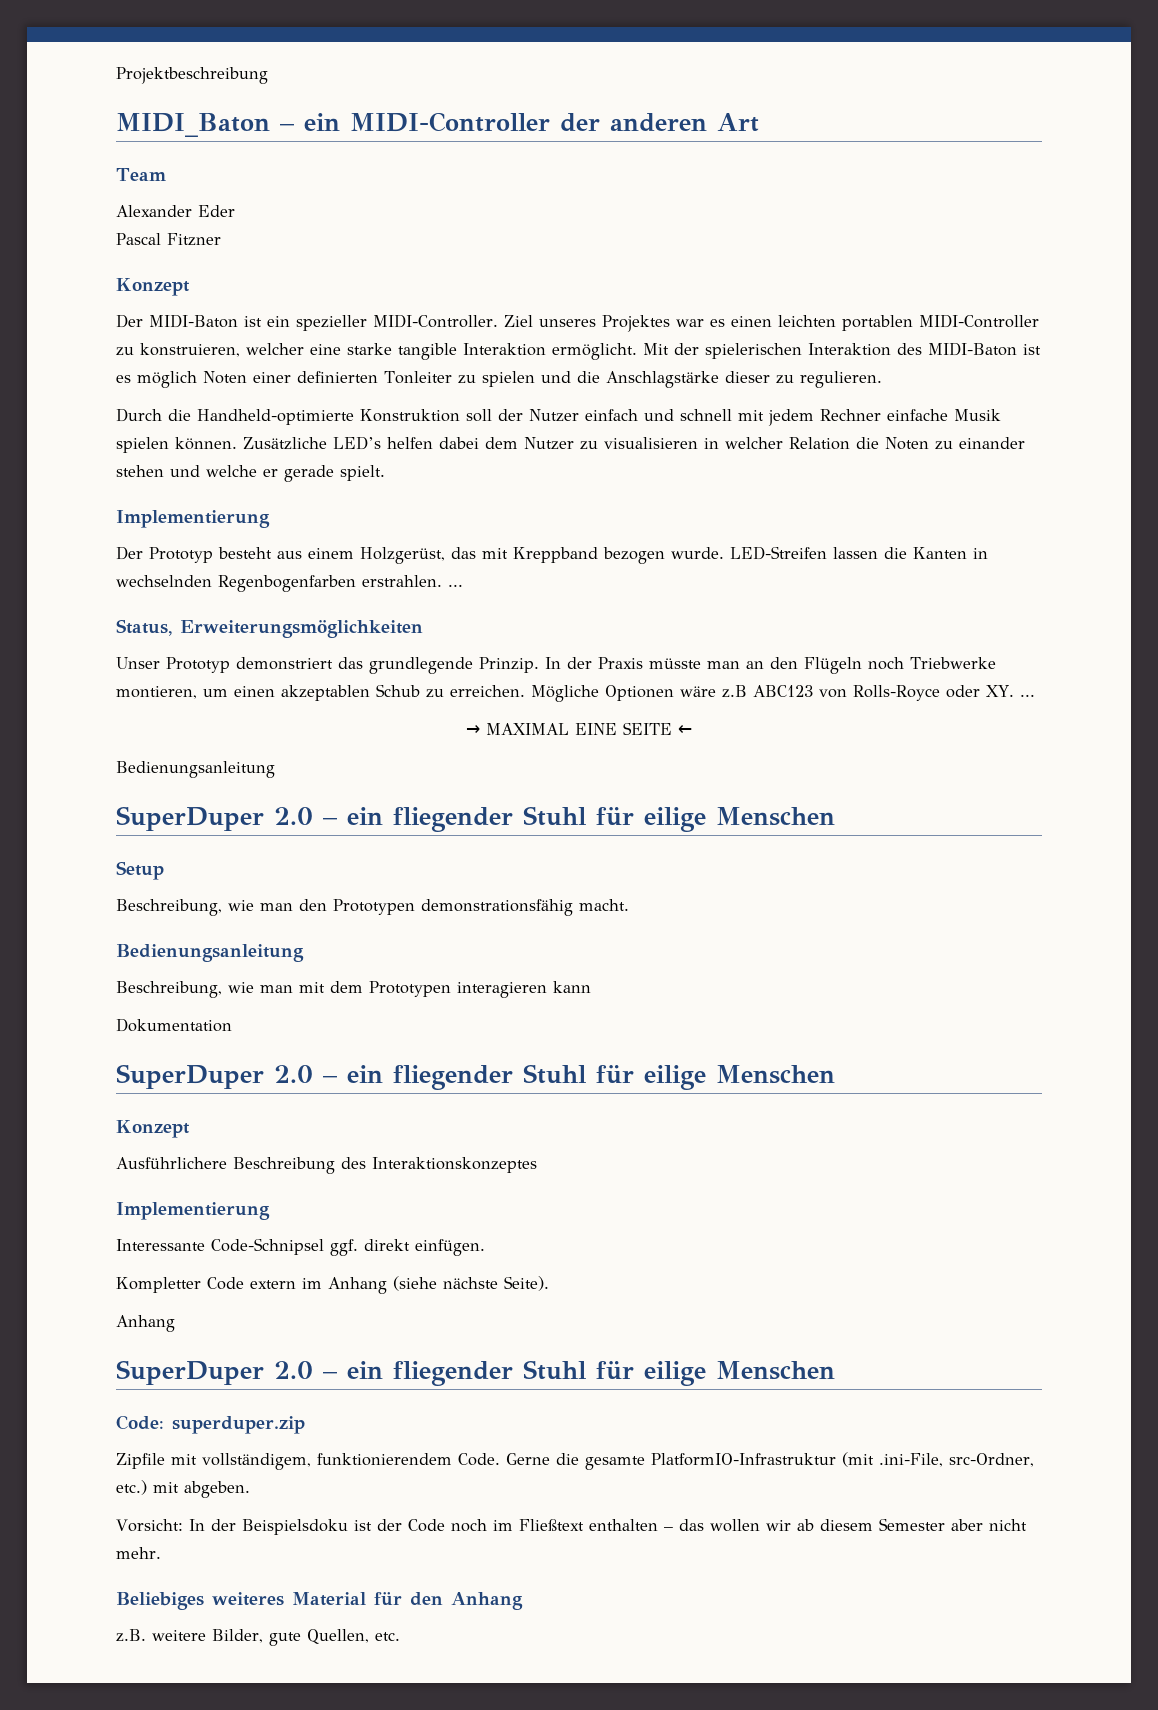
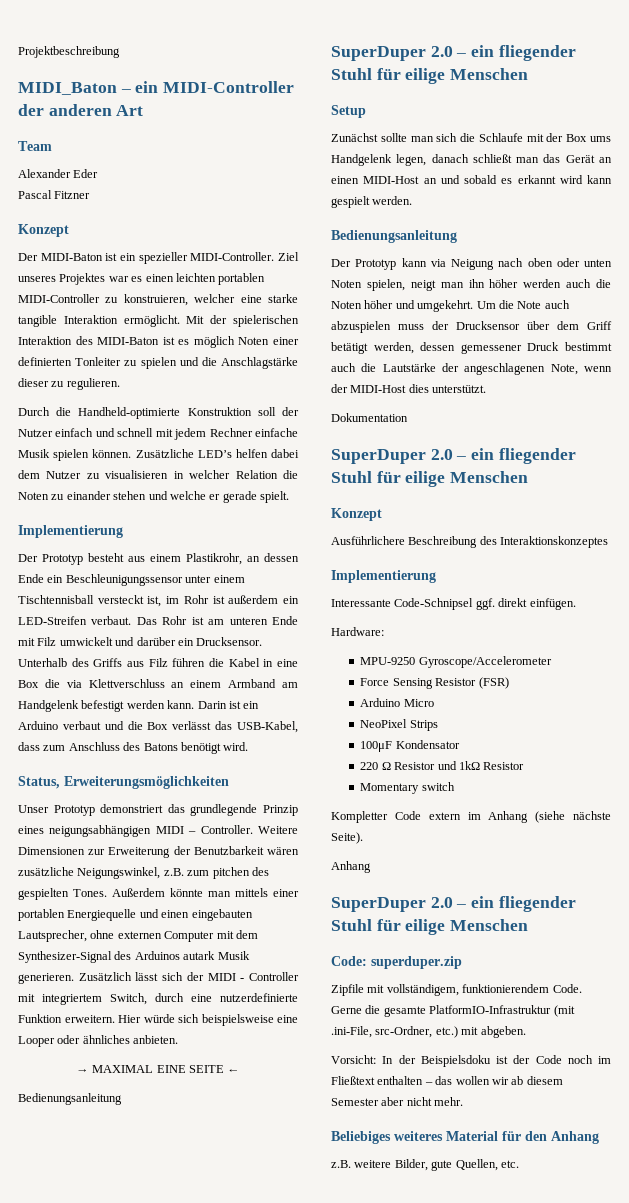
[360,546,988,564] [116,575,463,592] Holzgerüst, das mit Kreppband bezogen wurde. LED-Streifen lassen die Kanten in wechselnden Regenbogenfarben erstrahlen. ... -> [186,553,299,565] [18,574,245,586] [18,595,300,607] [18,616,298,625] [18,637,263,646] [18,658,298,667] [18,679,298,688] [18,700,260,712] [18,721,298,733] [18,742,249,754] Plastikrohr, an dessen Ende ein Beschleunigungssensor unter einem Tischtennisball versteckt ist, im Rohr ist außerdem ein LED-Streifen verbaut. Das Rohr ist am unteren Ende mit Filz umwickelt und darüber ein Drucksensor. Unterhalb des Griffs aus Filz führen die Kabel in eine Box die via Klettverschluss an einem Armband am Handgelenk befestigt werden kann. Darin ist ein Arduino verbaut und die Box verlässt das USB-Kabel, dass zum Anschluss des Batons benötigt wird.
[479,657,996,674] [116,684,1035,702] Prinzip. In der Praxis müsste man an den Flügeln noch Triebwerke montieren, um einen akzeptablen Schub zu erreichen. Mögliche Optionen wäre z.B ABC123 von Rolls-Royce oder XY. ... -> [263,805,298,816] [18,825,298,837] [18,846,299,858] [18,867,269,879] [18,888,299,900] [18,909,253,921] [18,930,258,942] [18,951,250,963] [18,972,300,984] [18,993,298,1005] [18,1014,298,1026] [18,1035,179,1047] Prinzip eines neigungsabhängigen MIDI – Controller. Weitere Dimensionen zur Erweiterung der Benutzbarkeit wären zusätzliche Neigungswinkel, z.B. zum pitchen des gespielten Tones. Außerdem könnte man mittels einer portablen Energiequelle und einen eingebauten Lautsprecher, ohne externen Computer mit dem Synthesizer-Signal des Arduinos autark Musik generieren. Zusätzlich lässt sich der MIDI - Controller mit integriertem Switch, durch eine nutzerdefinierte Funktion erweitern. Hier würde sich beispielsweise eine Looper oder ähnliches anbieten.
[116,899,629,916] [116,944,304,962] [116,981,591,998] Beschreibung, wie man den Prototypen demonstrationsfähig macht. // Bedienungsanleitung // Beschreibung, wie man mit dem Prototypen interagieren kann -> [331,133,611,142] [331,154,612,166] [331,175,612,184] [331,196,413,208] [331,230,457,243] [331,258,612,270] [331,279,611,291] [331,300,570,312] [331,321,612,333] [331,342,612,354] [331,363,612,375] [331,384,487,393] Zunächst sollte man sich die Schlaufe mit der Box ums Handgelenk legen, danach schließt man das Gerät an einen MIDI-Host an und sobald es erkannt wird kann gespielt werden. // Bedienungsanleitung // Der Prototyp kann via Neigung nach oben oder unten Noten spielen, neigt man ihn höher werden auch die Noten höher und umgekehrt. Um die Note auch abzuspielen muss der Drucksensor über dem Griff betätigt werden, dessen gemessener Druck bestimmt auch die Lautstärke der angeschlagenen Note, wenn der MIDI-Host dies unterstützt.
(485, 1247) none -> [331,627,384,636] [360,656,552,668] [360,677,509,689] [360,698,434,707] [360,719,438,731] [360,740,460,752] [360,761,525,770] [360,782,455,794] // Hardware: // MPU-9250 Gyroscope/Accelerometer // Force Sensing Resistor (FSR) // Arduino Micro // NeoPixel Strips // 100μF Kondensator // 220 Ω Resistor und 1kΩ Resistor // Momentary switch

